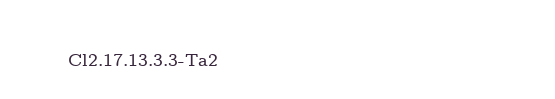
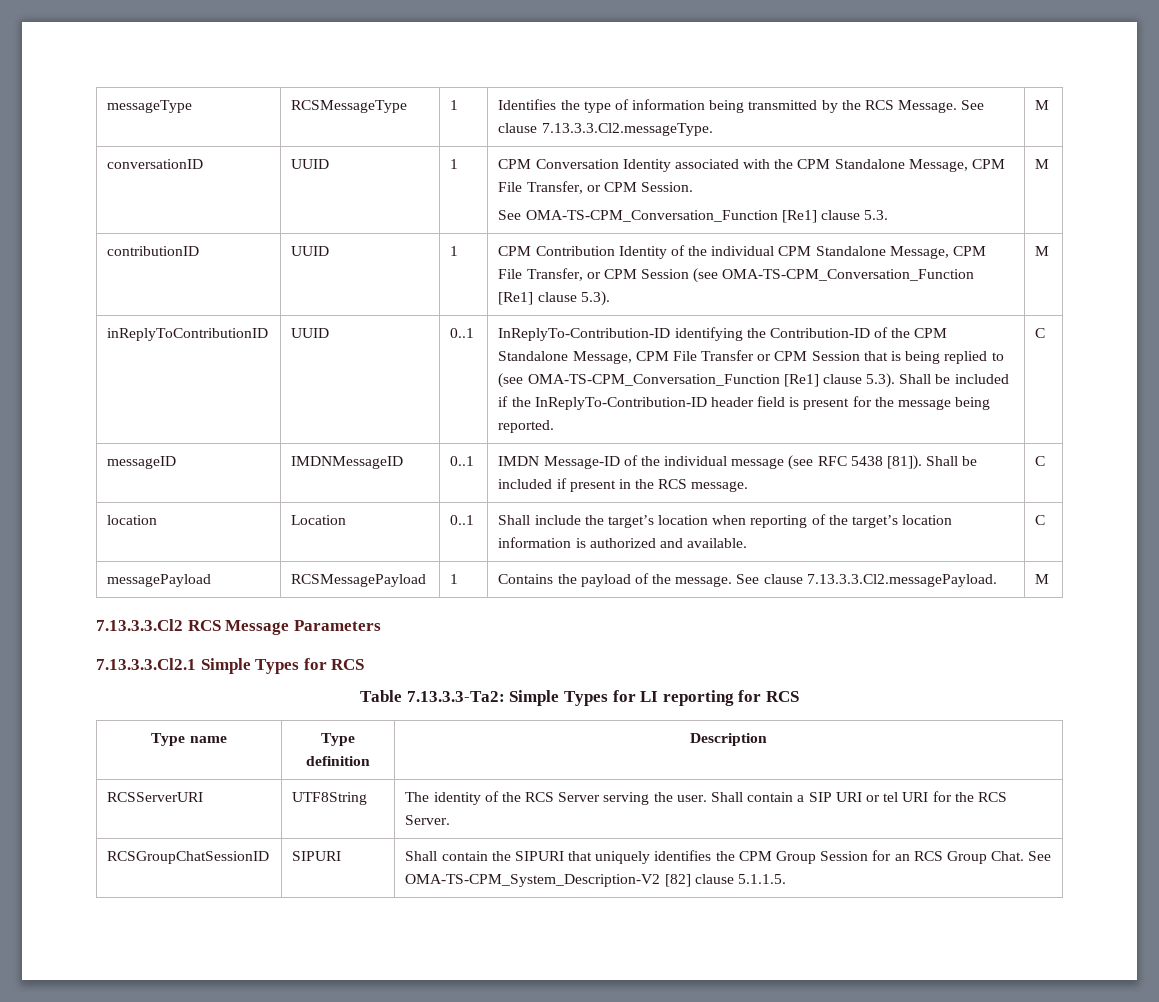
[68,54,218,66] Cl2.17.13.3.3-Ta2 -> [107,100,193,113] [291,100,408,113] [450,100,459,110] [498,99,985,113] [498,123,713,136] [1035,100,1050,110] [107,159,204,169] [291,159,330,169] [450,159,459,169] [498,159,1006,172] [498,181,694,194] [498,210,889,223] [1035,159,1050,169] [107,246,200,256] [291,246,330,256] [450,246,459,256] [498,245,987,259] [498,268,975,283] [498,291,610,306] [1035,246,1050,256] [107,328,269,341] [291,328,330,338] [450,328,475,338] [498,327,948,341] [498,350,1004,364] [498,373,1009,388] [498,396,991,410] [498,420,555,433] [1035,328,1046,338] [107,456,177,469] [291,456,404,469] [450,456,475,466] [498,455,978,470] [498,478,749,492] [1035,456,1046,466] [107,515,158,525] [291,515,347,525] [450,515,475,525] [498,514,953,528] [498,537,748,548] [1035,515,1046,525] [107,574,212,587] [291,574,427,587] [450,574,459,584] [498,573,997,587] [1035,574,1050,584] [96,619,381,635] [96,658,365,674] [360,690,799,706] [151,733,227,746] [321,733,355,746] [306,756,370,766] [690,733,767,746] [107,792,204,802] [292,792,368,805] [405,791,1007,805] [405,815,451,825] [107,851,270,864] [292,851,342,861] [405,850,1052,864] [405,874,786,887] messageType | RCSMessageType | 1 | Identifies the type of information being transmitted by the RCS Message. See clause 7.13.3.3.Cl2.messageType. | M // conversationID | UUID | 1 | CPM Conversation Identity associated with the CPM Standalone Message, CPM File Transfer, or CPM Session. // See OMA-TS-CPM_Conversation_Function [Re1] clause 5.3. | M // contributionID | UUID | 1 | CPM Contribution Identity of the individual CPM Standalone Message, CPM File Transfer, or CPM Session (see OMA-TS-CPM_Conversation_Function [Re1] clause 5.3). | M // inReplyToContributionID | UUID | 0..1 | InReplyTo-Contribution-ID identifying the Contribution-ID of the CPM Standalone Message, CPM File Transfer or CPM Session that is being replied to (see OMA-TS-CPM_Conversation_Function [Re1] clause 5.3). Shall be included if the InReplyTo-Contribution-ID header field is present for the message being reported. | C // messageID | IMDNMessageID | 0..1 | IMDN Message-ID of the individual message (see RFC 5438 [81]). Shall be included if present in the RCS message. | C // location | Location | 0..1 | Shall include the target’s location when reporting of the target’s location information is authorized and available. | C // messagePayload | RCSMessagePayload | 1 | Contains the payload of the message. See clause 7.13.3.3.Cl2.messagePayload. | M // 7.13.3.3.Cl2 RCS Message Parameters // 7.13.3.3.Cl2.1 Simple Types for RCS // Table 7.13.3.3-Ta2: Simple Types for LI reporting for RCS // Type name | Type definition | Description // RCSServerURI | UTF8String | The identity of the RCS Server serving the user. Shall contain a SIP URI or tel URI for the RCS Server. // RCSGroupChatSessionID | SIPURI | Shall contain the SIPURI that uniquely identifies the CPM Group Session for an RCS Group Chat. See OMA-TS-CPM_System_Description-V2 [82] clause 5.1.1.5.

